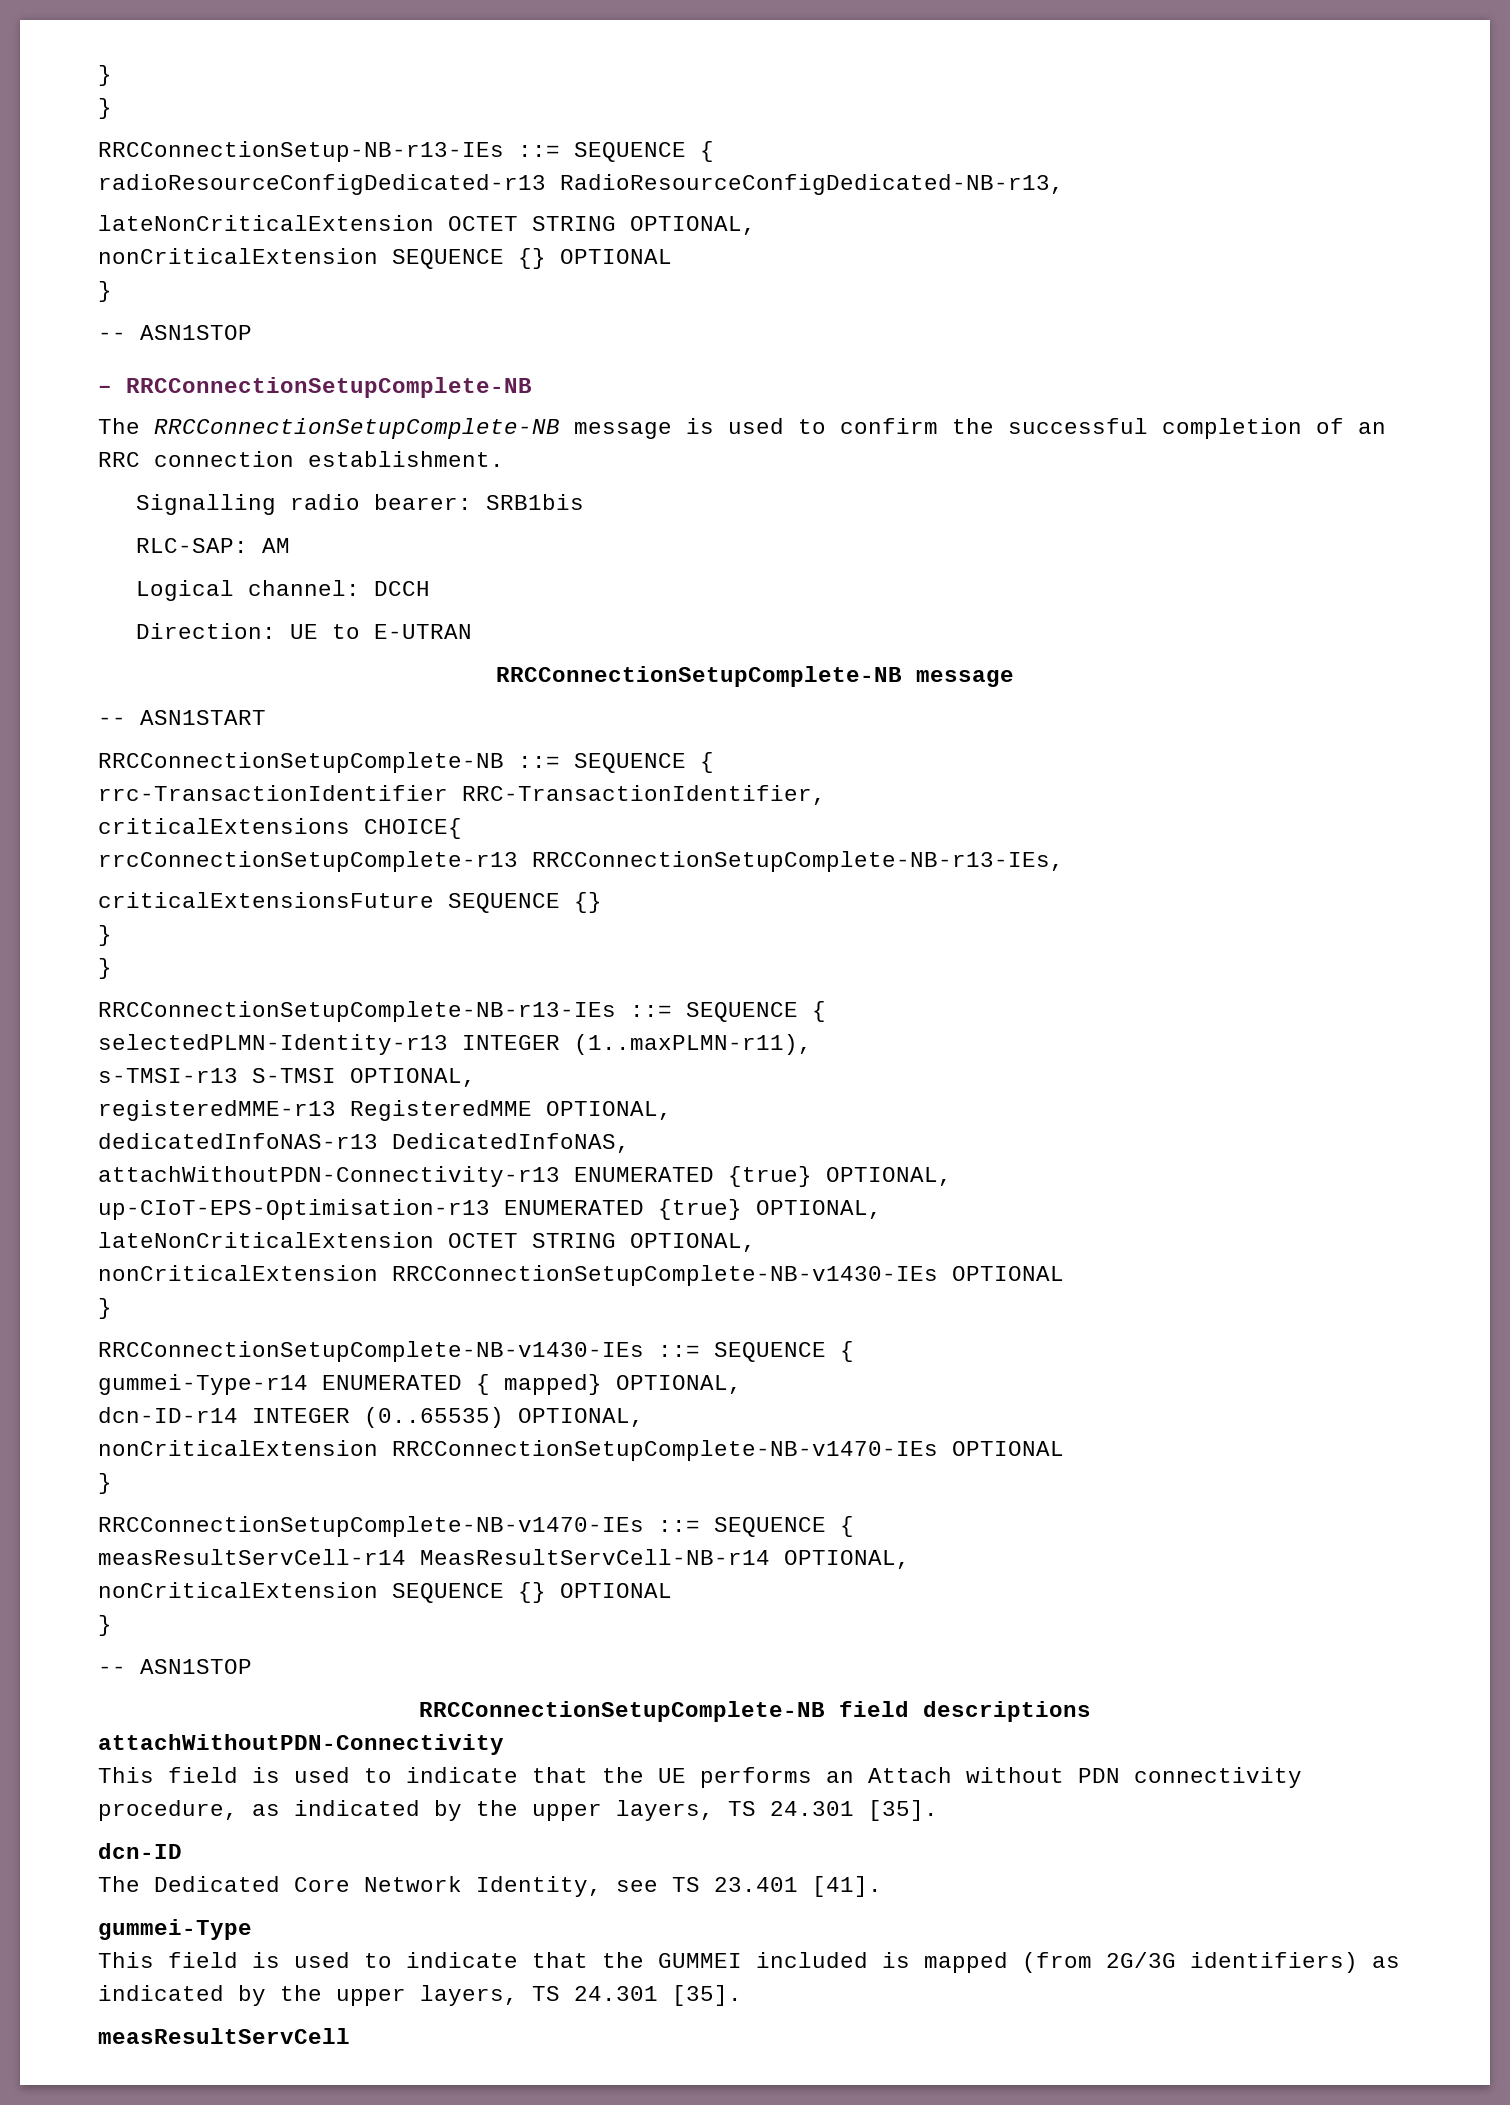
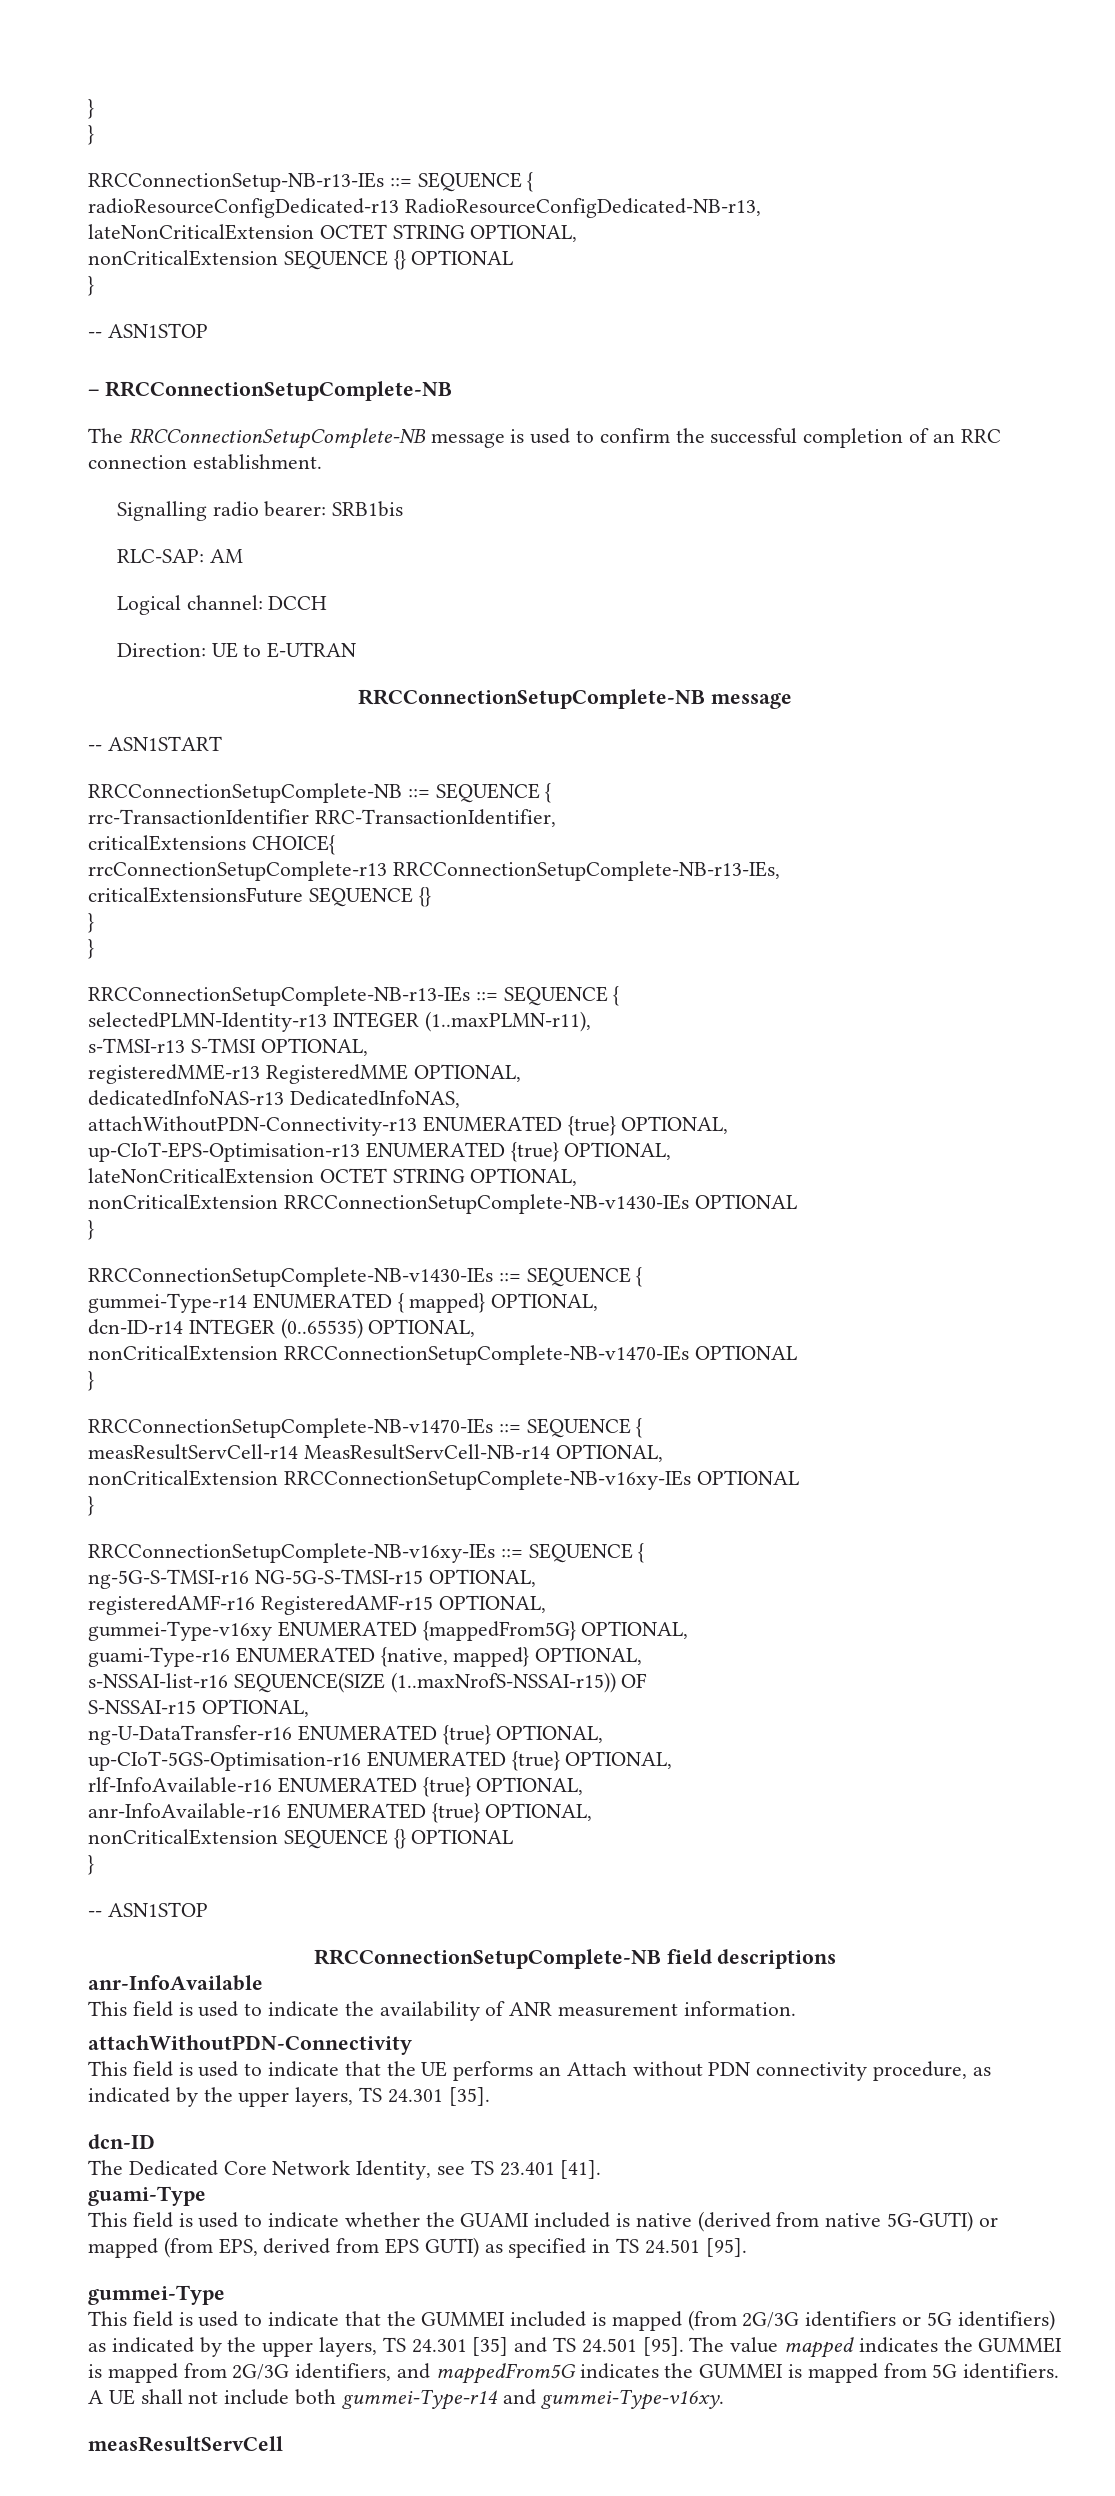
(910, 1559) none -> [88,1470,799,1490] [88,1496,94,1516] [88,1543,645,1563] [88,1569,536,1589] [88,1595,546,1615] [88,1621,689,1641] [88,1647,643,1667] [88,1672,648,1693] [88,1699,309,1717] [88,1725,604,1745] [88,1751,673,1771] [88,1777,584,1797] [88,1803,593,1823] // nonCriticalExtension RRCConnectionSetupComplete-NB-v16xy-IEs OPTIONAL // } // RRCConnectionSetupComplete-NB-v16xy-IEs ::= SEQUENCE { // ng-5G-S-TMSI-r16 NG-5G-S-TMSI-r15 OPTIONAL, // registeredAMF-r16 RegisteredAMF-r15 OPTIONAL, // gummei-Type-v16xy ENUMERATED {mappedFrom5G} OPTIONAL, // guami-Type-r16 ENUMERATED {native, mapped} OPTIONAL, // s-NSSAI-list-r16 SEQUENCE(SIZE (1..maxNrofS-NSSAI-r15)) OF // S-NSSAI-r15 OPTIONAL, // ng-U-DataTransfer-r16 ENUMERATED {true} OPTIONAL, // up-CIoT-5GS-Optimisation-r16 ENUMERATED {true} OPTIONAL, // rlf-InfoAvailable-r16 ENUMERATED {true} OPTIONAL, // anr-InfoAvailable-r16 ENUMERATED {true} OPTIONAL,
(1091, 1711) none -> [88,1975,263,1991] [88,2001,796,2021] // anr-InfoAvailable // This field is used to indicate the availability of ANR measurement information.
(882, 1886) none -> [88,2186,206,2206] [88,2211,998,2232] [88,2237,747,2258] // guami-Type // This field is used to indicate whether the GUAMI included is native (derived from native 5G-GUTI) or mapped (from EPS, derived from EPS GUTI) as specified in TS 24.501 [95].
(1176, 1960) none -> [805,2311,952,2327] identifiers or 5G
[672,1985,742,2006] [35]. -> [472,2337,1063,2358] [88,2363,1060,2384] [88,2389,725,2410] [35] and TS 24.501 [95]. The value mapped indicates the GUMMEI is mapped from 2G/3G identifiers, and mappedFrom5G indicates the GUMMEI is mapped from 5G identifiers. A UE shall not include both gummei-Type-r14 and gummei-Type-v16xy.

